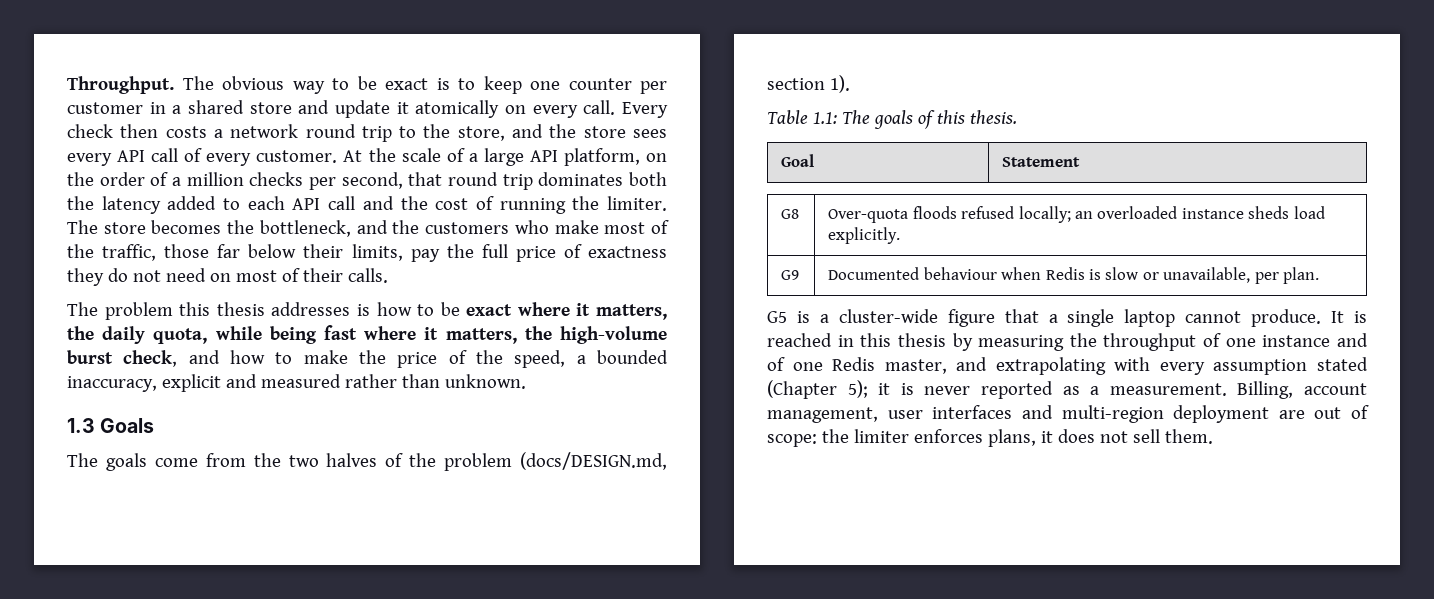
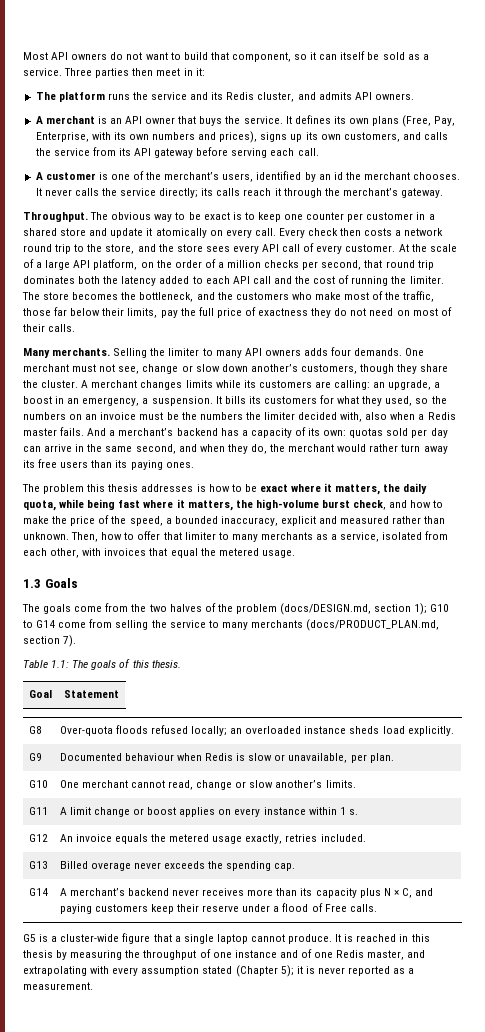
(67, 85) none -> [23,51,429,62] [23,68,205,78] [35,92,414,102] [35,115,456,127] [35,131,449,143] [35,147,319,158] [35,171,461,182] [35,188,444,198] Most API owners do not want to build that component, so it can itself be sold as a service. Three parties then meet in it: // The platform runs the service and its Redis cluster, and admits API owners. // A merchant is an API owner that buys the service. It defines its own plans (Free, Pay, Enterprise, with its own numbers and prices), signs up its own customers, and calls the service from its API gateway before serving each call. // A customer is one of the merchant’s users, identified by an id the merchant chooses. It never calls the service directly; its calls reach it through the merchant’s gateway. //
(388, 275) none -> [23,347,425,358] [23,364,449,374] [23,380,441,390] [23,395,447,406] [23,412,456,422] [23,427,448,438] [23,444,448,454] [23,459,194,470] // Many merchants. Selling the limiter to many API owners adds four demands. One merchant must not see, change or slow down another’s customers, though they share the cluster. A merchant changes limits while its customers are calling: an upgrade, a boost in an emergency, a suspension. It bills its customers for what they used, so the numbers on an invoice must be the numbers the limiter decided with, also when a Redis master fails. And a merchant’s backend has a capacity of its own: quotas sold per day can arrive in the same second, and when they do, the merchant would rather turn away its free users than its paying ones.
(526, 381) none -> [71,531,449,542] [23,548,295,558] Then, how to offer that limiter to many merchants as a service, isolated from each other, with invoices that equal the metered usage.
[829,75,850,93] 1). -> [414,603,450,615] [23,619,440,631] [23,635,77,647] 1); G10 to G14 come from selling the service to many merchants (docs/PRODUCT_PLAN.md, section 7).
(1320, 275) none -> [28,780,48,788] [59,780,356,790] [28,807,48,815] [59,807,358,817] [28,834,48,842] [59,834,366,844] [28,861,48,869] [59,861,296,871] [28,888,48,896] [59,888,434,898] [59,903,377,914] // G10 | One merchant cannot read, change or slow another’s limits. // G11 | A limit change or boost applies on every instance within 1 s. // G12 | An invoice equals the metered usage exactly, retries included. // G13 | Billed overage never exceeds the spending cap. // G14 | A merchant’s backend never receives more than its capacity plus N × C, and paying customers keep their reserve under a flood of Free calls.
[1237,381,1367,399] [767,405,1369,423] [767,429,1213,447] Billing, account management, user interfaces and multi-region deployment are out of scope: the limiter enforces plans, it does not sell them. -> (93, 986) none

